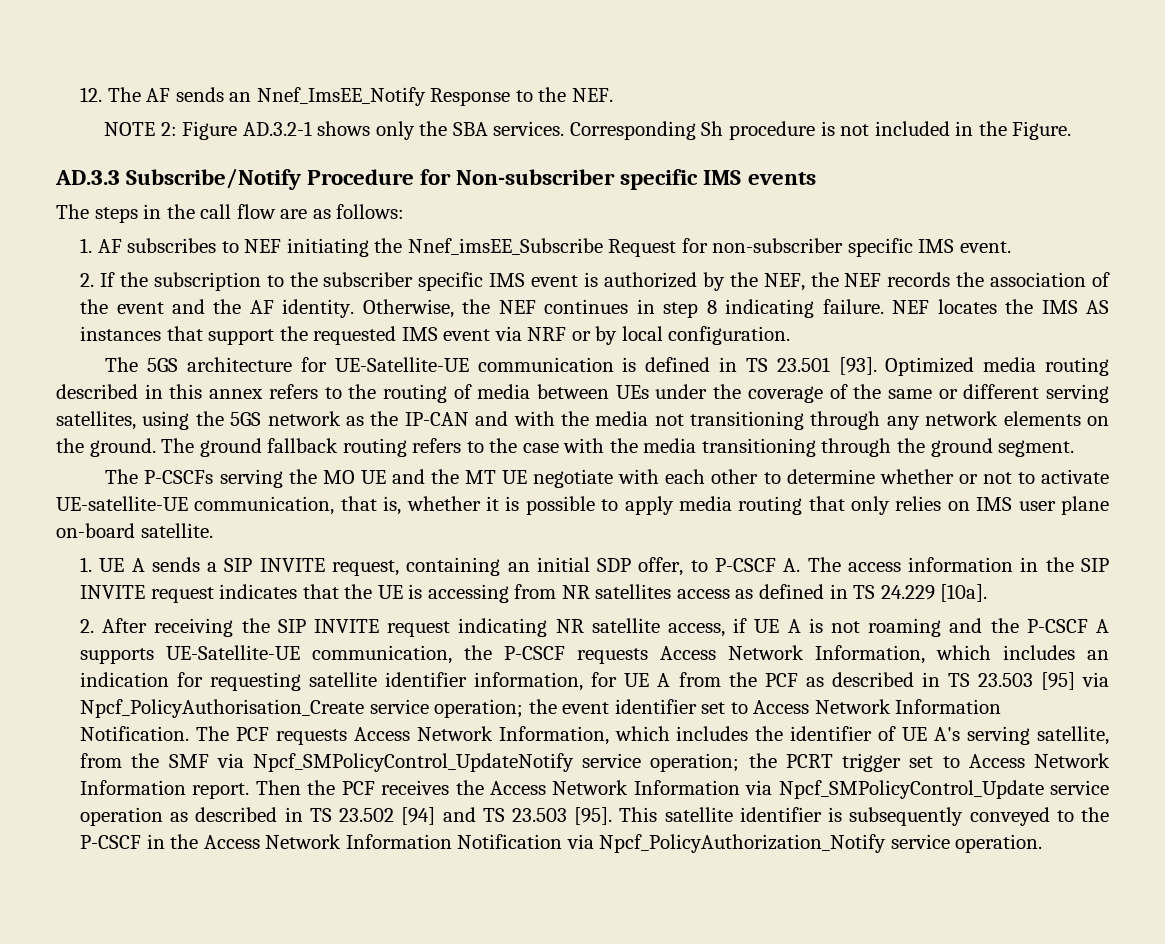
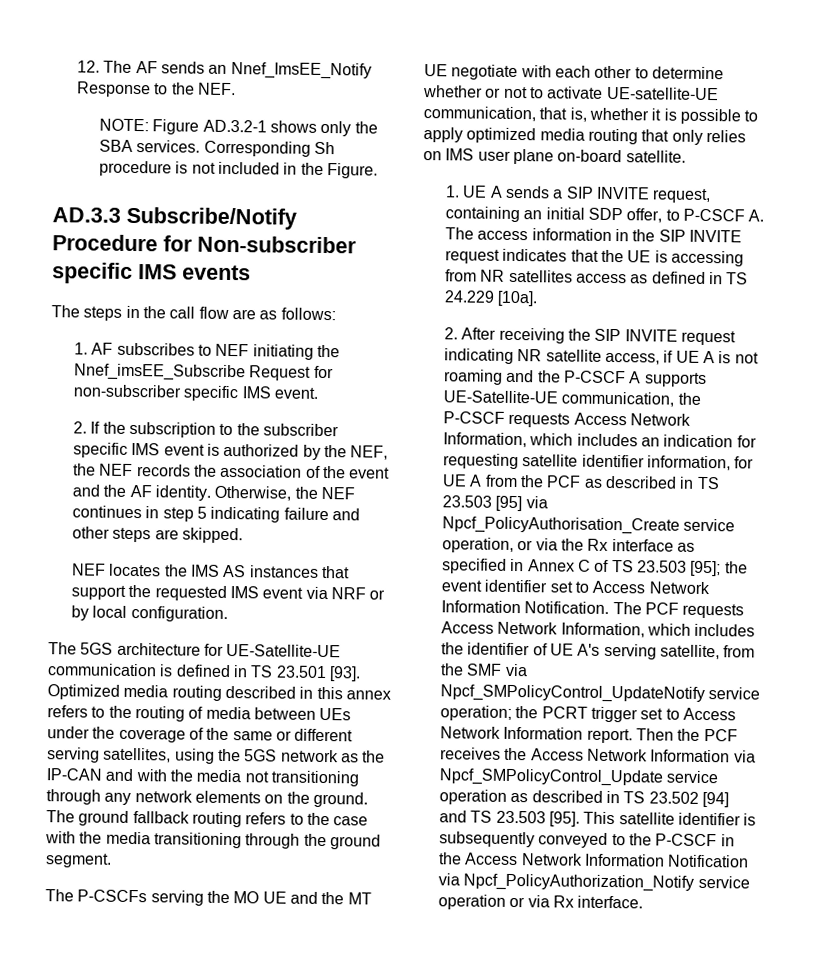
[104,122,177,136] NOTE 2: -> [99,118,150,132] NOTE:
[706,299,884,318] 8 indicating failure. -> [196,506,360,523] [72,526,243,544] 5 indicating failure and other steps are skipped. //
(674, 505) none -> [466,127,537,144] optimized
[434,699,524,718] operation; -> [442,537,695,554] [442,558,722,577] operation, or via the Rx interface as specified in Annex C of TS 23.503 [95];
[955,834,1043,853] operation. -> [438,894,644,910] operation or via Rx interface.

